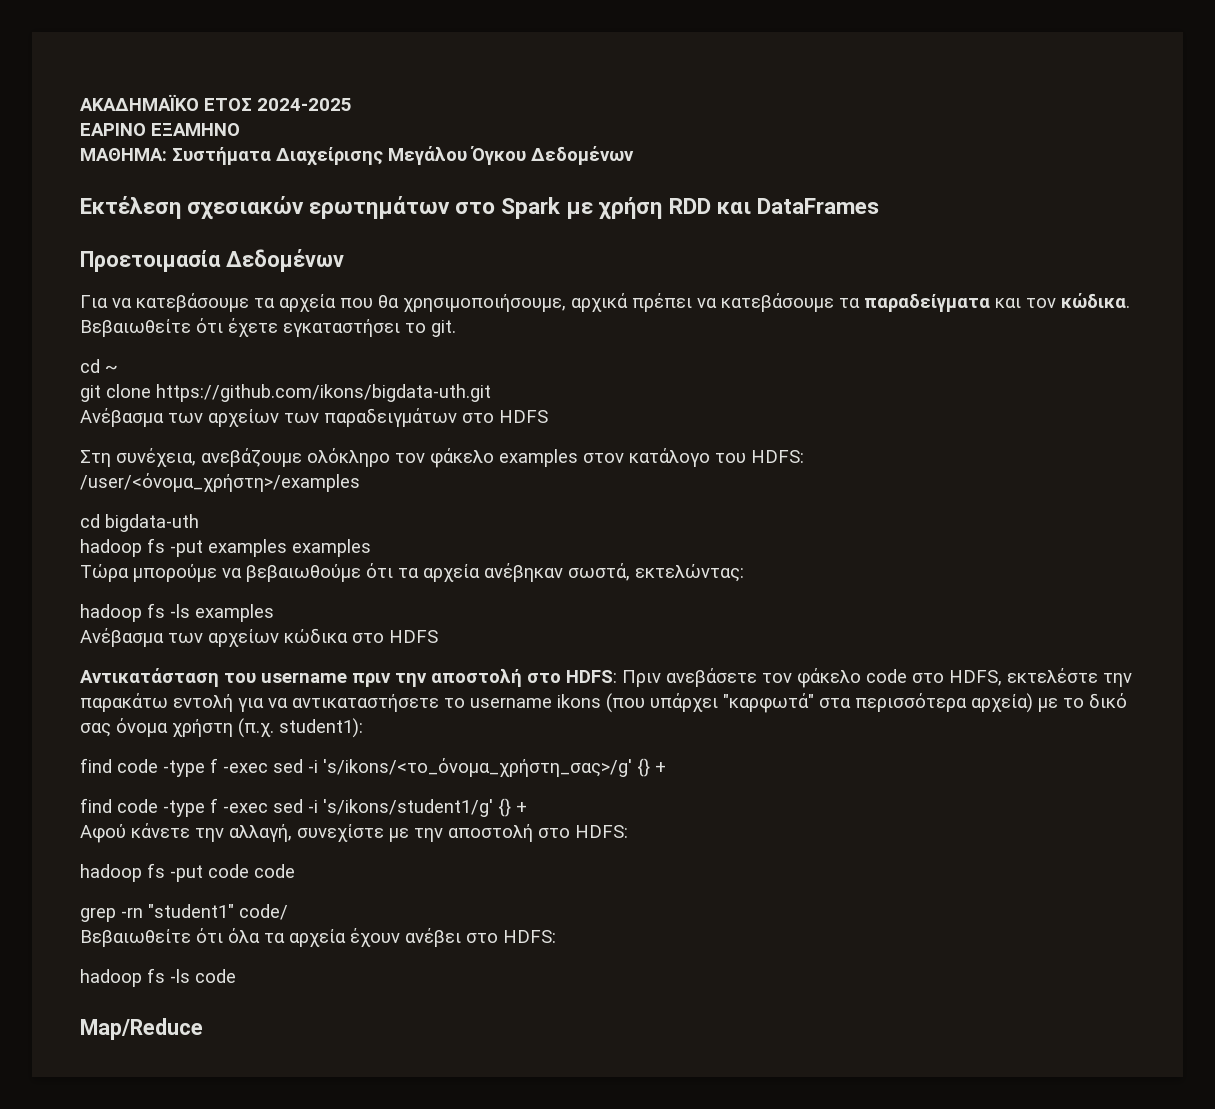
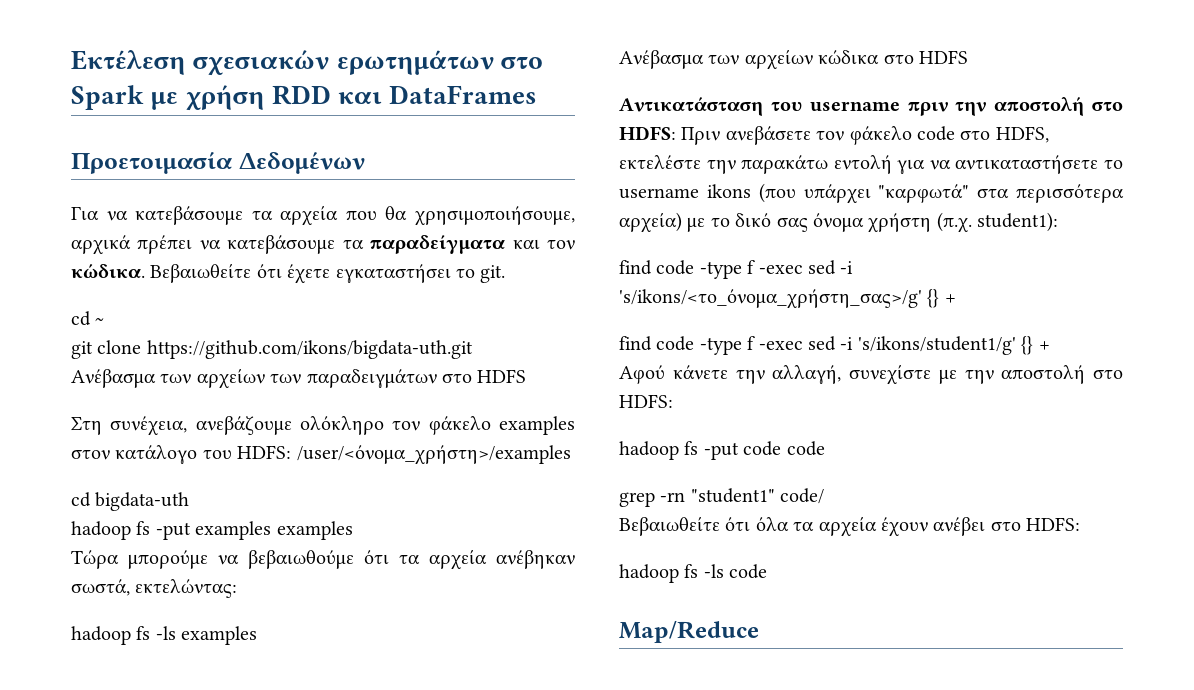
[80,94,352,111] [80,123,240,136] [80,146,634,166] ΑΚΑΔΗΜΑΪΚΟ ΕΤΟΣ 2024-2025 // ΕΑΡΙΝΟ ΕΞΑΜΗΝΟ // ΜΑΘΗΜΑ: Συστήματα Διαχείρισης Μεγάλου Όγκου Δεδομένων // -> (71, 62) none
(804, 456) // -> (292, 452) none

